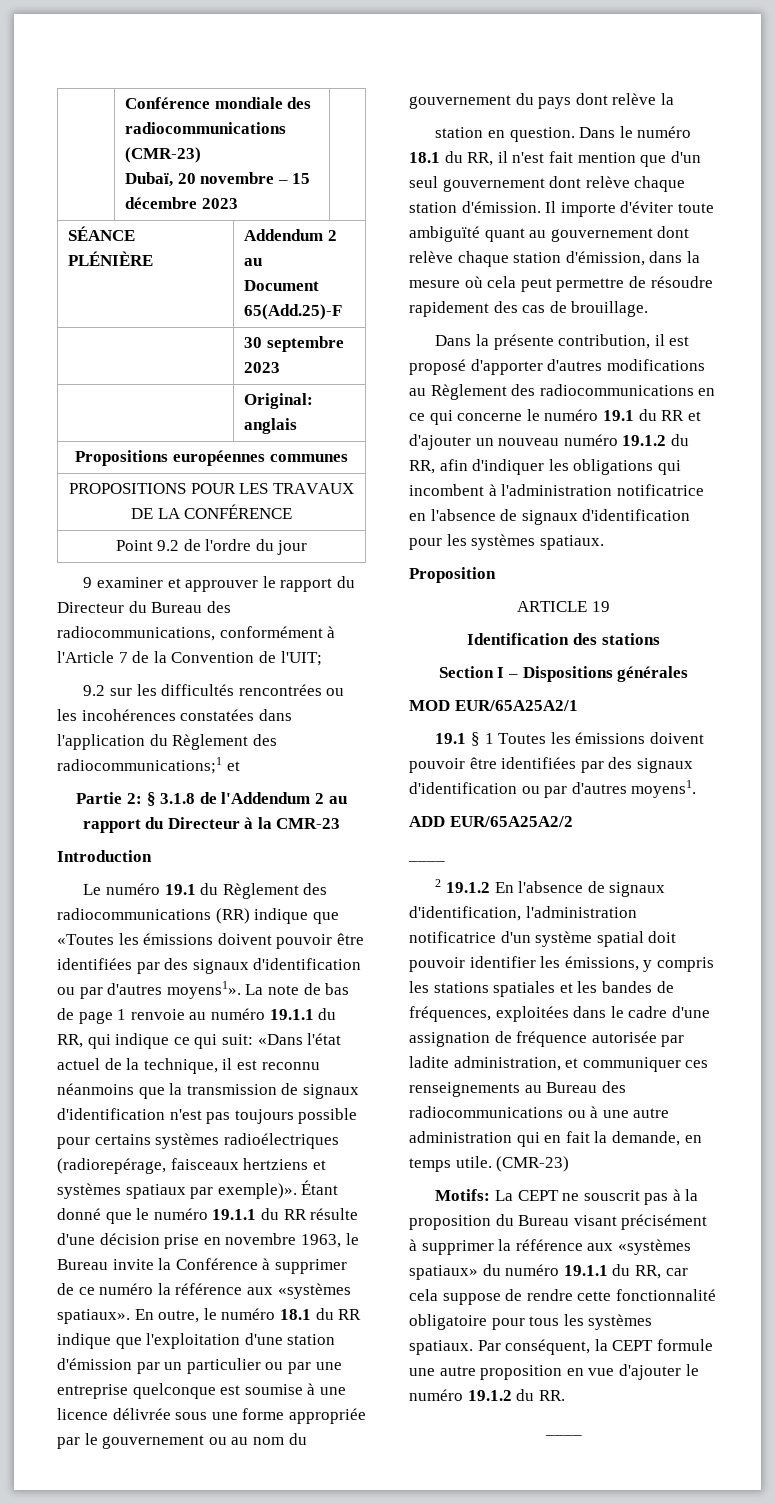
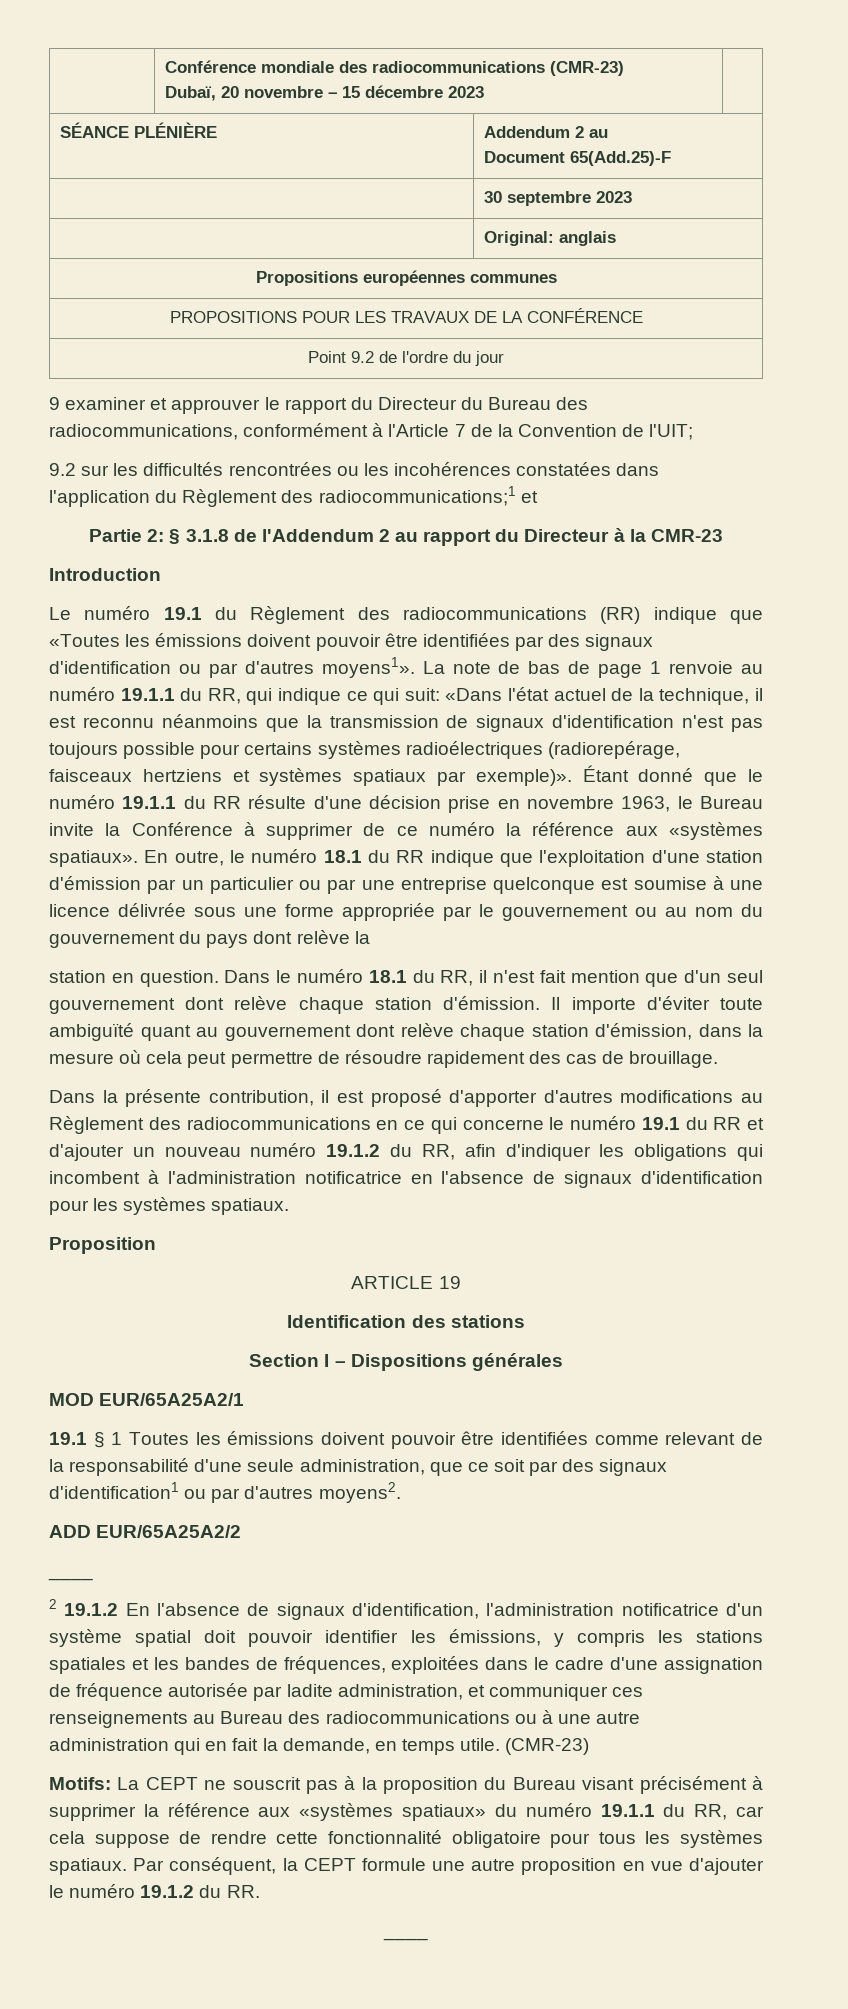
[580,757,693,773] [409,780,697,798] par des signaux d'identification ou par d'autres moyens1. -> [594,1432,763,1445] [49,1458,668,1476] [49,1482,401,1503] comme relevant de la responsabilité d'une seule administration, que ce soit par des signaux d'identification1 ou par d'autres moyens2.

